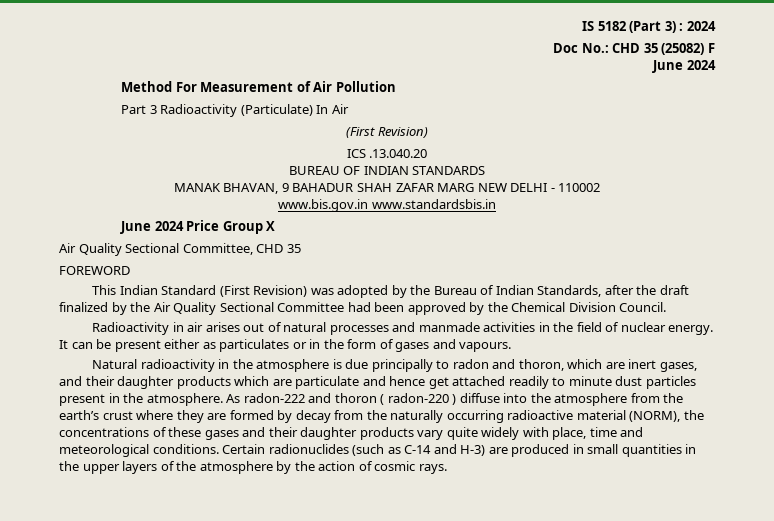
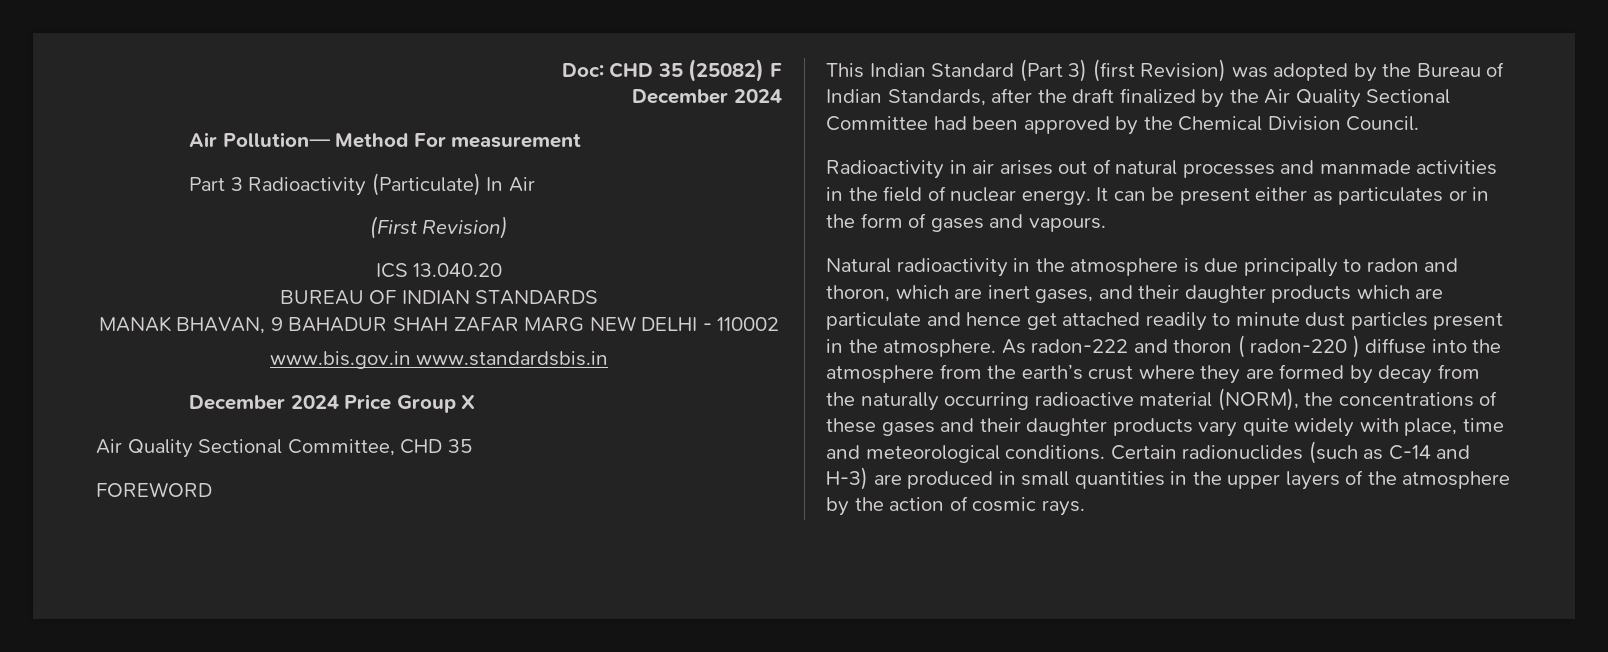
[582,21,716,33] [553,43,609,53] IS 5182 (Part 3) : 2024 // Doc No.: -> [561,63,604,77] Doc:
[652,60,716,73] [121,81,396,92] June 2024 // Method For Measurement of Air Pollution -> [632,89,782,104] [189,132,582,148] December 2024 // Air Pollution— Method For measurement
[369,149,428,158] .13.040.20 -> [413,263,503,277] 13.040.20
[120,221,152,234] June -> [189,395,286,410] December
[219,285,250,297] (First -> [1019,59,1135,82] (Part 3) (first

